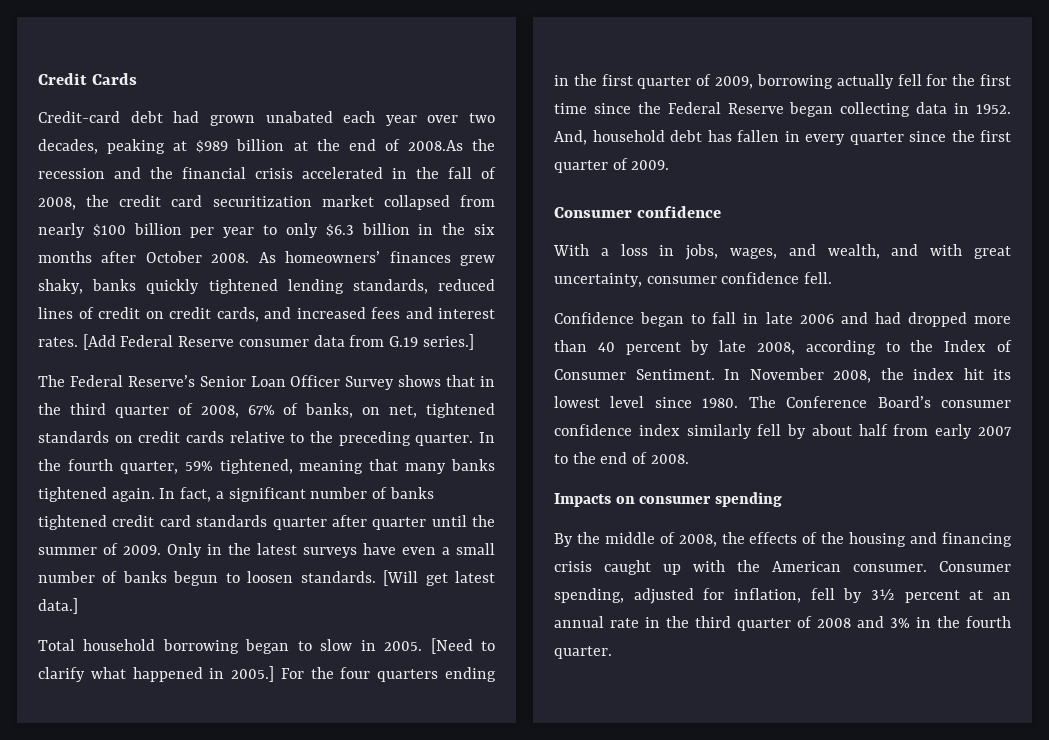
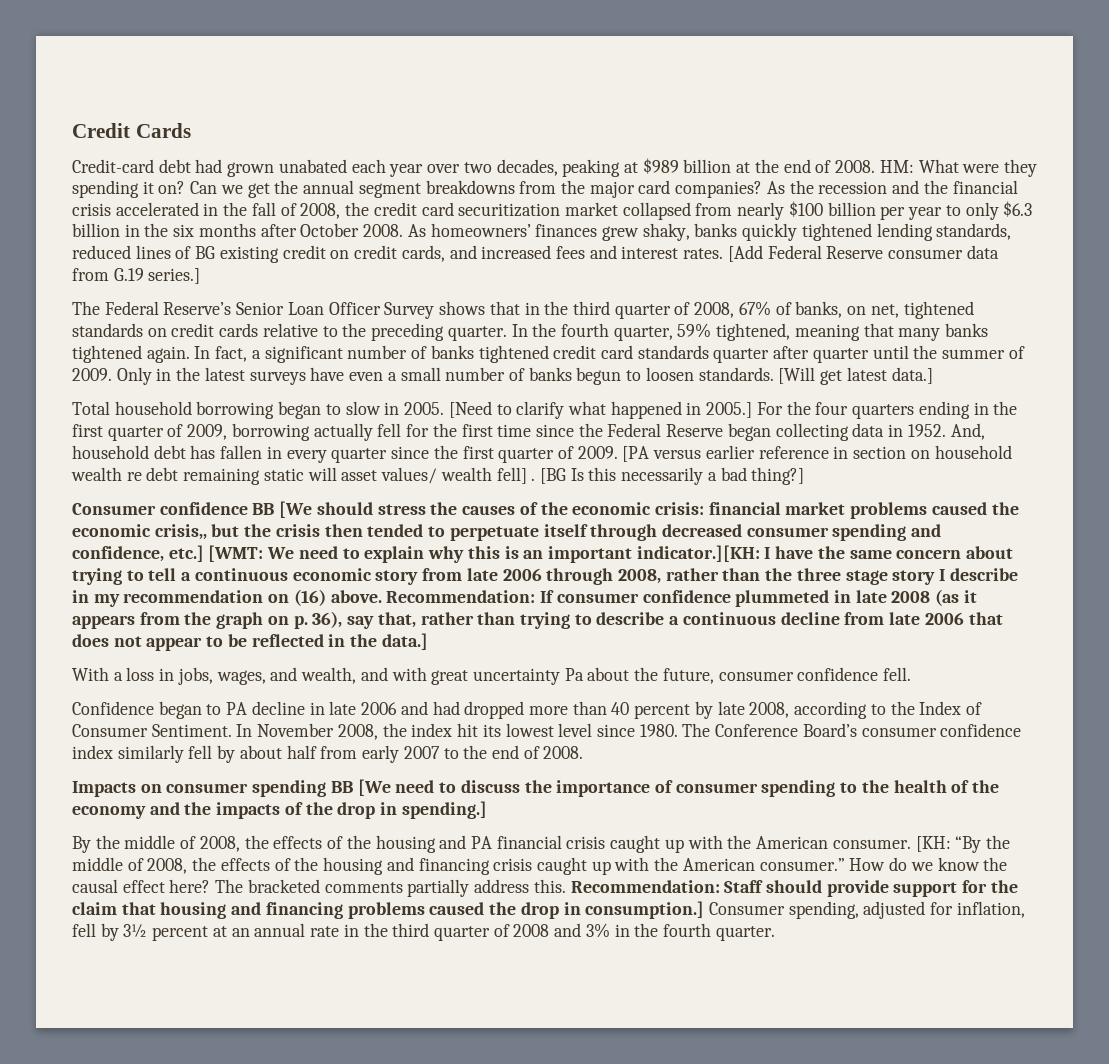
[407,140,463,151] 2008.As -> [835,159,1037,177] [72,180,785,198] 2008. HM: What were they spending it on? Can we get the annual segment breakdowns from the major card companies? As
(94, 313) none -> [195,246,279,263] BG existing
[554,206,722,218] // Consumer confidence -> [622,445,1012,462] [71,467,805,485] [72,501,1019,519] [72,524,942,541] [72,545,1014,563] [72,568,1018,585] [72,589,977,607] [72,611,1003,629] [72,633,428,651] [PA versus earlier reference in section on household wealth re debt remaining static will asset values/ wealth fell] . [BG Is this necessarily a bad thing?] // Consumer confidence BB [We should stress the causes of the economic crisis: financial market problems caused the economic crisis,, but the crisis then tended to perpetuate itself through decreased consumer spending and confidence, etc.] [WMT: We need to explain why this is an important indicator.][KH: I have the same concern about trying to tell a continuous economic story from late 2006 through 2008, rather than the three stage story I describe in my recommendation on (16) above. Recommendation: If consumer confidence plummeted in late 2008 (as it appears from the graph on p. 36), say that, rather than trying to describe a continuous decline from late 2006 that does not appear to be reflected in the data.]
[554,273,642,287] uncertainty, -> [472,667,714,685] uncertainty Pa about the future,
[712,312,737,324] fall -> [226,701,305,715] PA decline
(783, 499) none -> [330,779,1000,797] [72,801,487,819] BB [We need to discuss the importance of consumer spending to the health of the economy and the impacts of the drop in spending.]
(938, 538) none -> [470,835,1010,853] [72,857,414,875] PA financial crisis caught up with the American consumer. [KH: “By the middle of 2008, the effects of the housing and
[853,564,927,572] consumer. -> [759,857,1008,871] [72,879,1018,897] [72,901,705,919] consumer.” How do we know the causal effect here? The bracketed comments partially address this. Recommendation: Staff should provide support for the claim that housing and financing problems caused the drop in consumption.]

